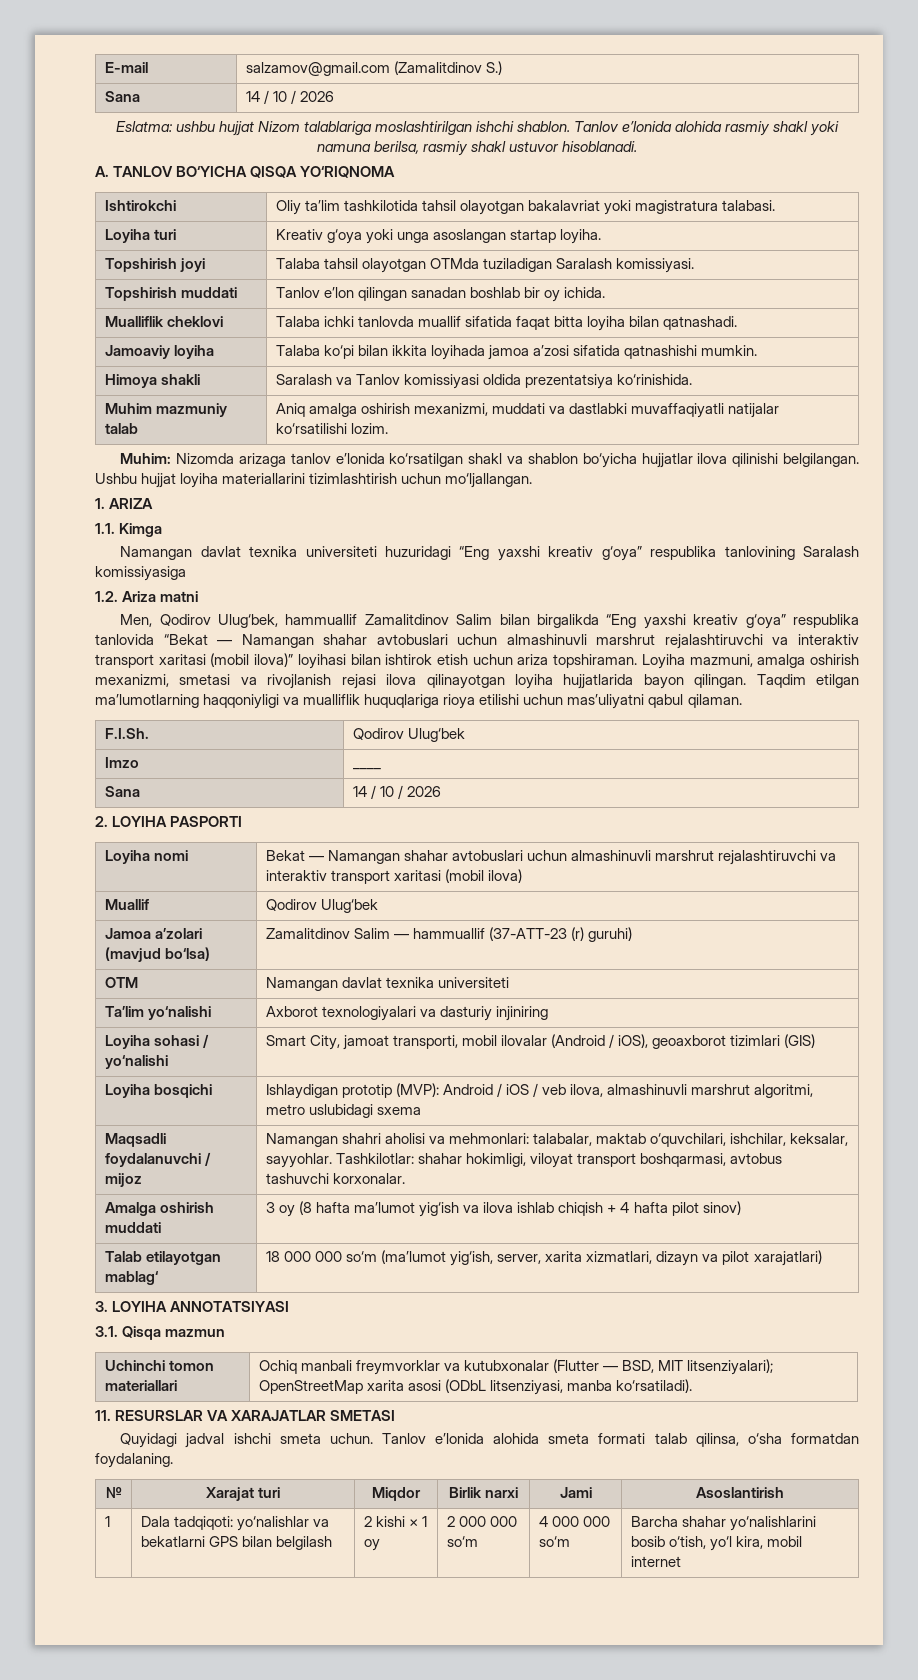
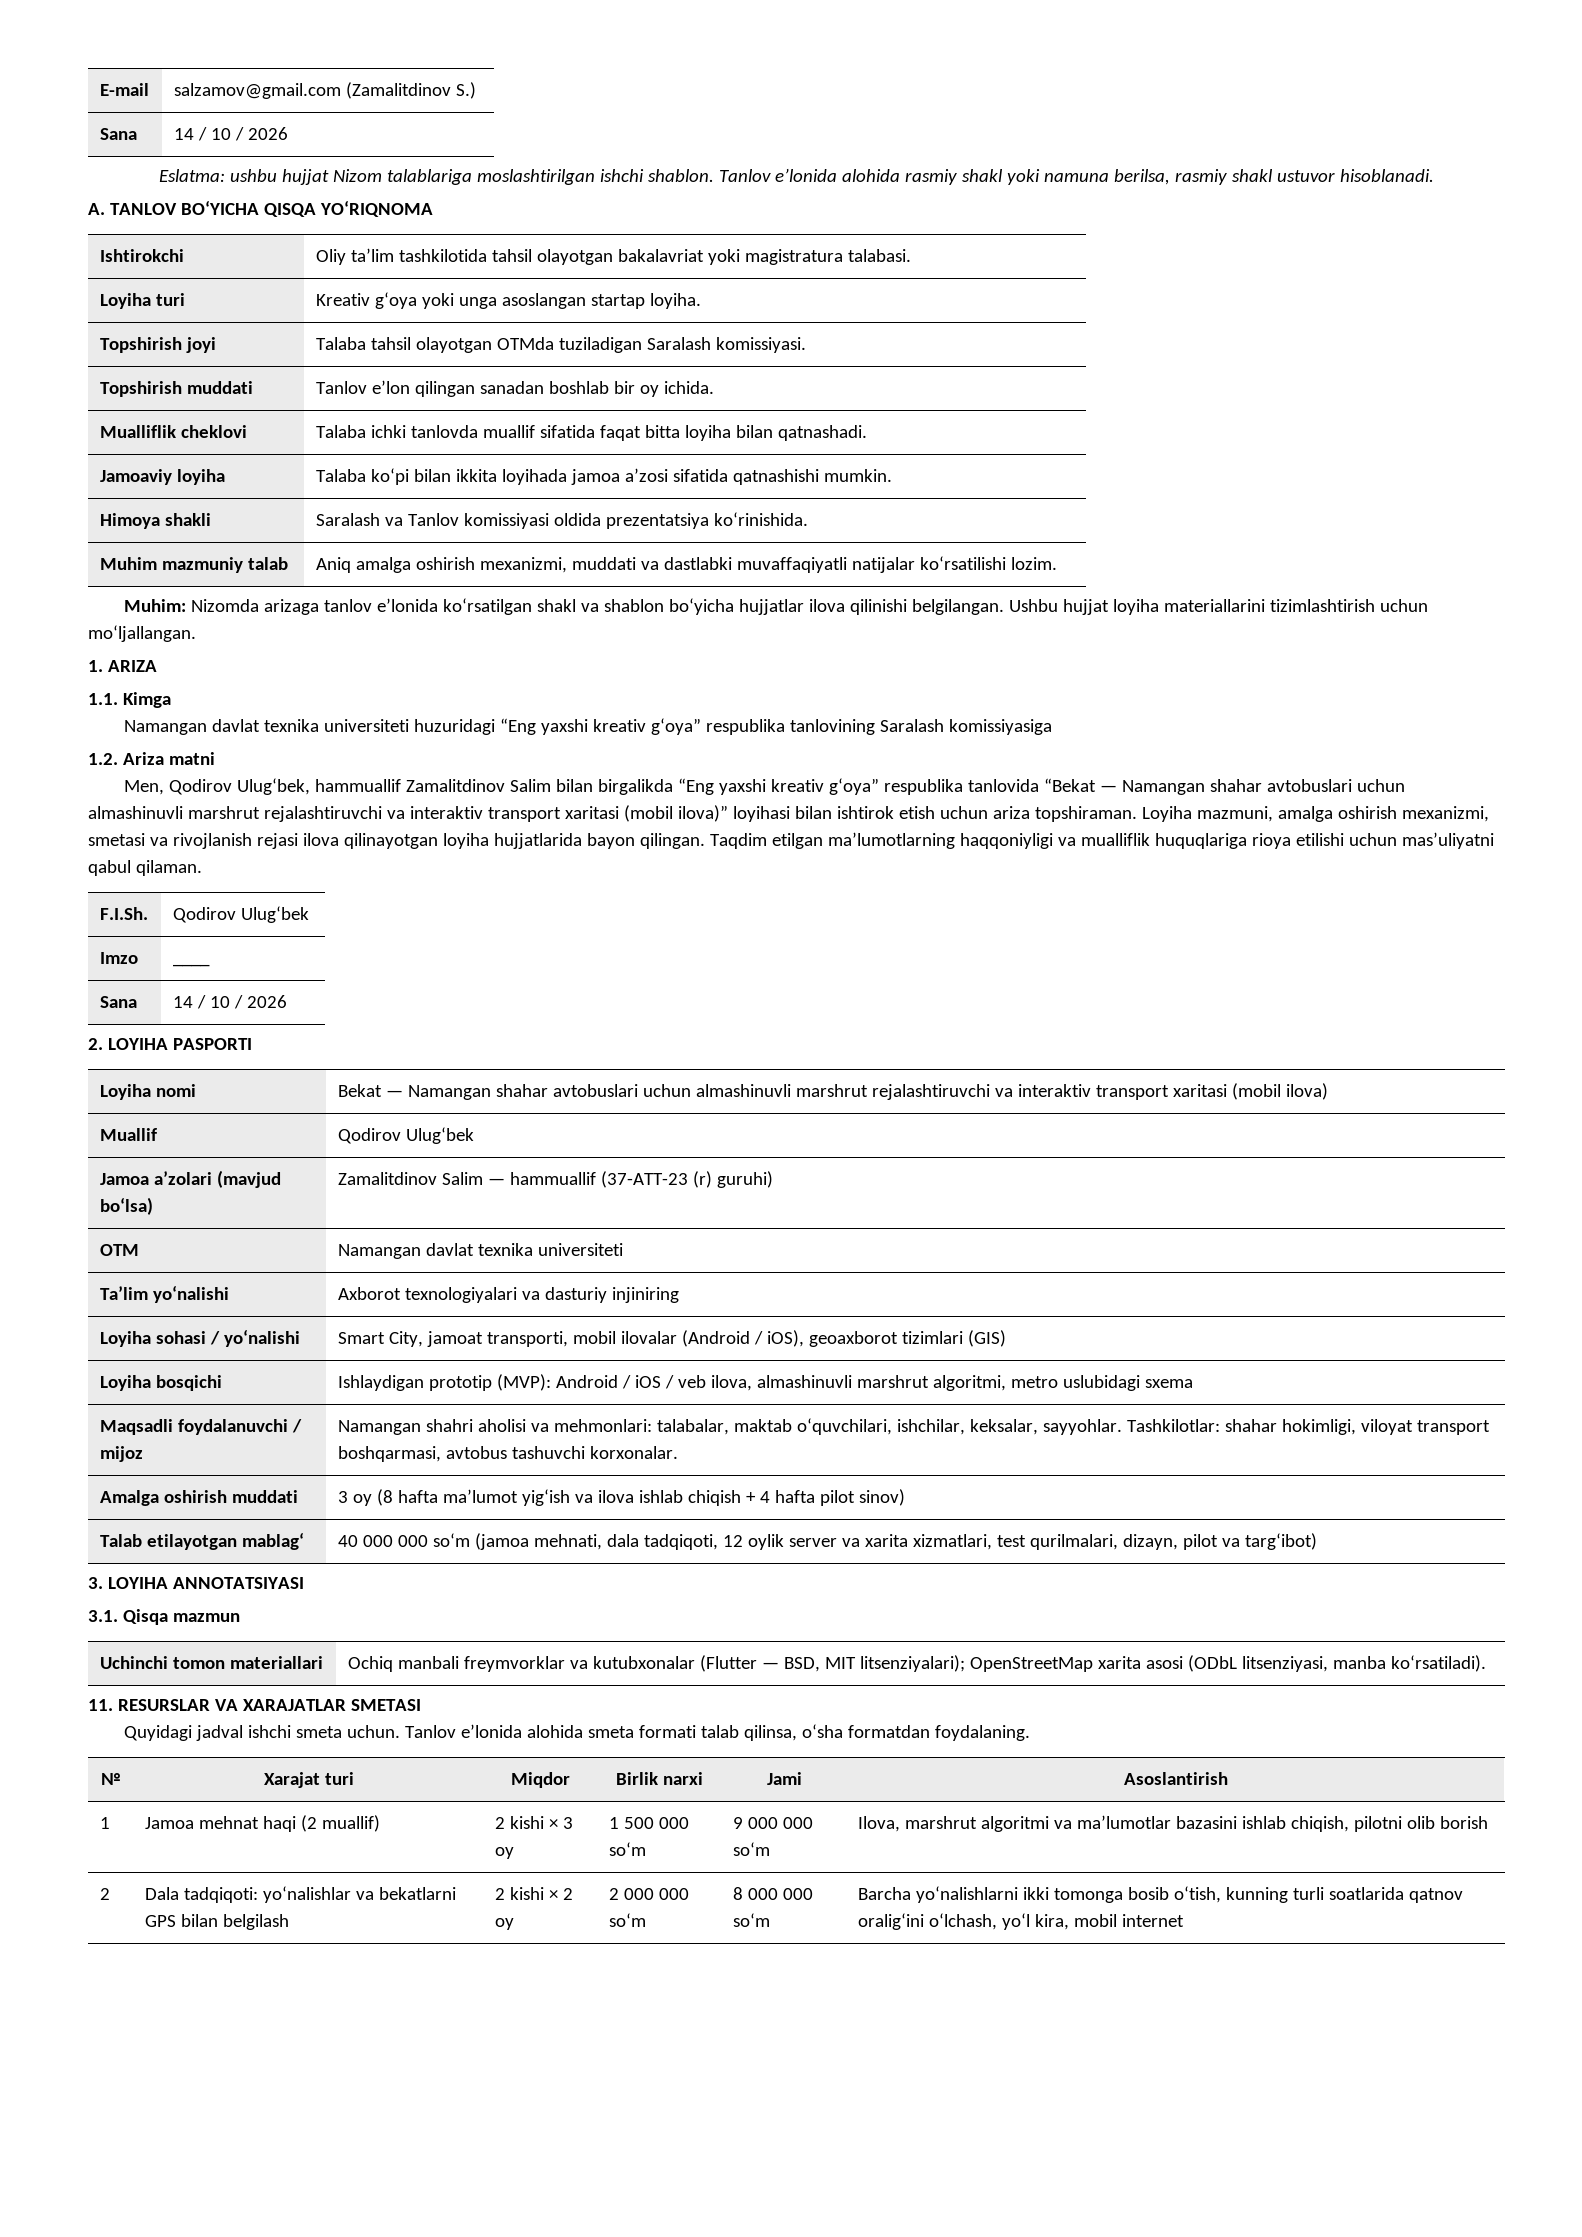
[265,1250,822,1266] 18 000 000 so‘m (ma’lumot yig‘ish, server, xarita xizmatlari, dizayn va pilot xarajatlari) -> [338,1533,1318,1550] 40 000 000 so‘m (jamoa mehnati, dala tadqiqoti, 12 oylik server va xarita xizmatlari, test qurilmalari, dizayn, pilot va targ‘ibot)
(110, 1521) none -> [145,1815,381,1832] [495,1816,574,1829] [495,1847,515,1859] [609,1817,690,1829] [609,1842,647,1856] [733,1817,814,1829] [733,1842,771,1856] [858,1815,1489,1832] [100,1888,111,1900] | Jamoa mehnat haqi (2 muallif) | 2 kishi × 3 oy | 1 500 000 so‘m | 9 000 000 so‘m | Ilova, marshrut algoritmi va ma’lumotlar bazasini ishlab chiqish, pilotni olib borish // 2
[422,1516,428,1527] 1 -> [563,1888,574,1900] 2
[538,1516,548,1527] 4 -> [733,1887,744,1900] 8
[681,1516,817,1531] [630,1536,706,1549] shahar yo‘nalishlarini bosib o‘tish, -> [916,1886,1464,1903] [858,1913,998,1930] yo‘nalishlarni ikki tomonga bosib o‘tish, kunning turli soatlarida qatnov oralig‘ini o‘lchash,

